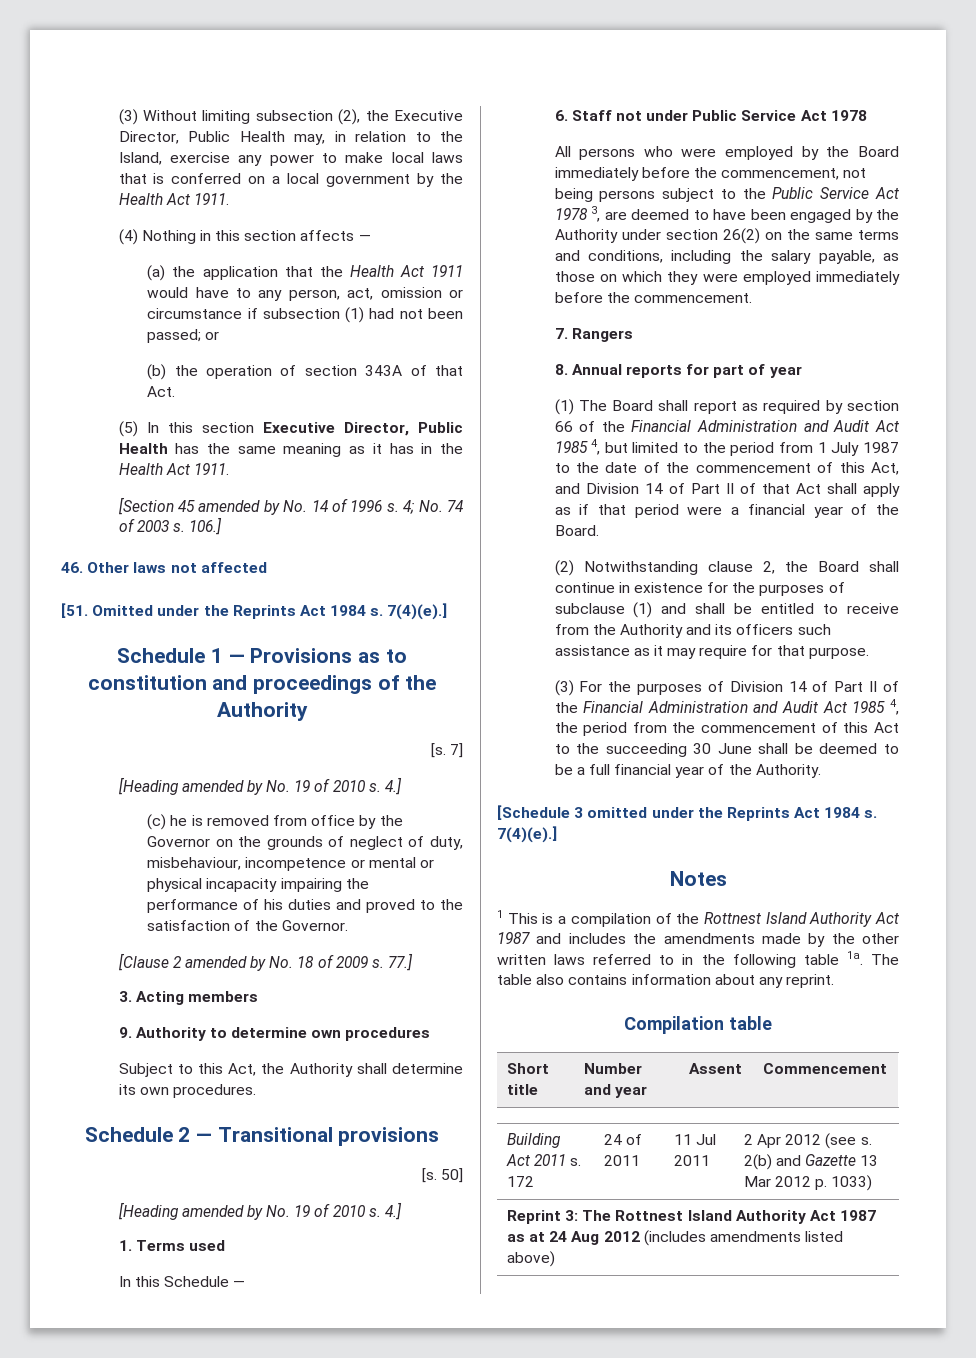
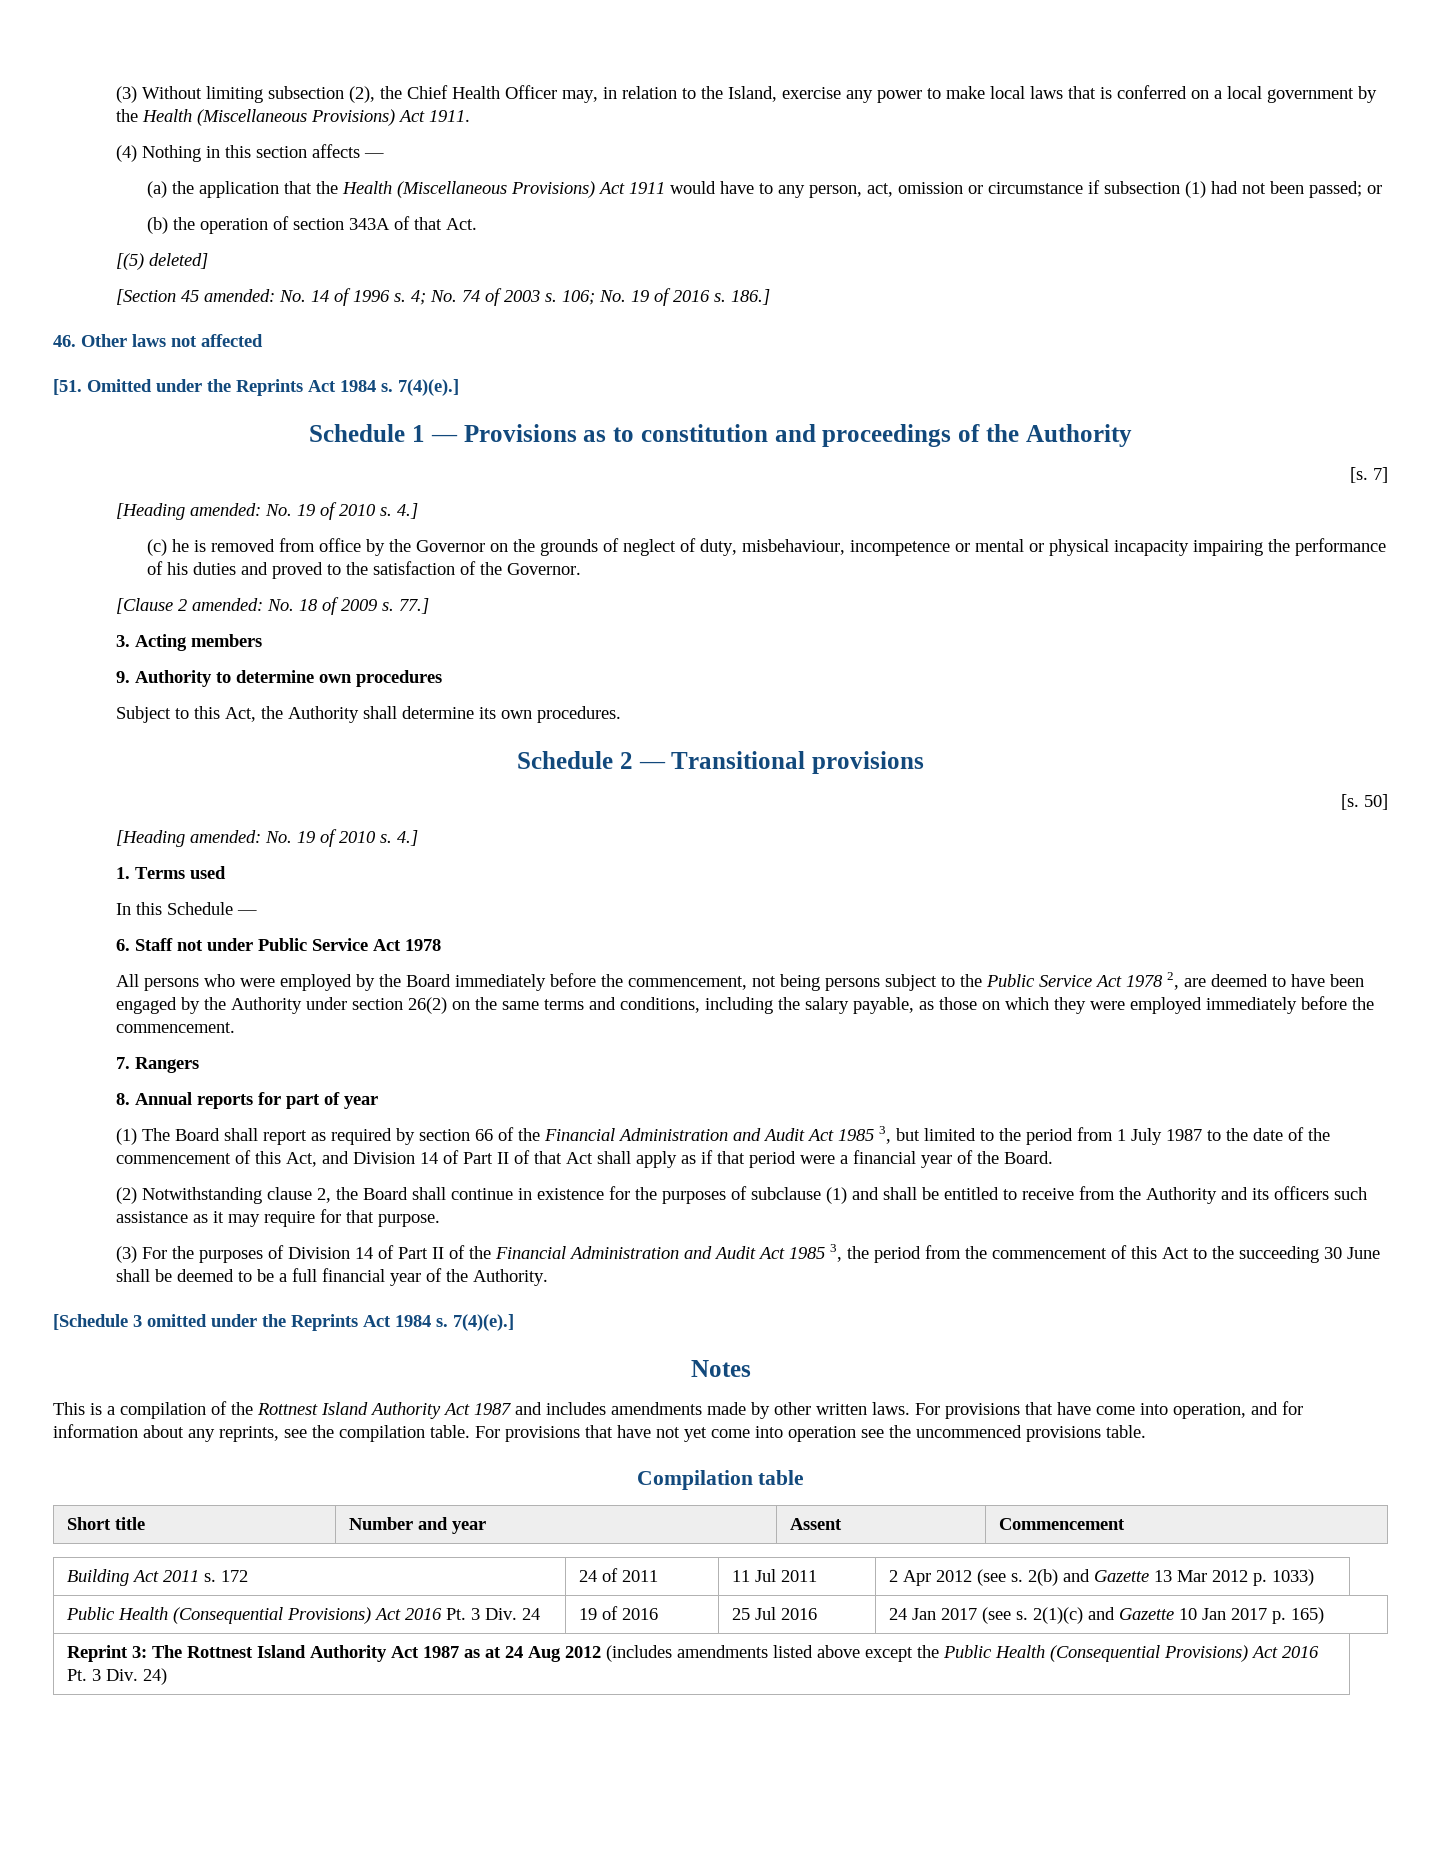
[393,110,463,121] [118,131,285,144] Executive Director, Public Health -> [406,85,557,99] Chief Health Officer
(163, 199) none -> [196,109,395,126] (Miscellaneous Provisions)
(394, 271) none -> [396,181,595,198] (Miscellaneous Provisions)
[118,421,463,437] [118,443,463,457] [118,463,229,475] (5) In this section Executive Director, Public Health has the same meaning as it has in the Health Act 1911. -> [115,253,208,270] [(5) deleted]
[198,500,280,515] amended by -> [203,289,275,302] amended:
[189,517,223,535] 106.] -> [561,288,770,306] 106; No. 19 of 2016 s. 186.]
[181,780,263,795] amended by -> [189,503,261,516] amended:
[184,956,267,971] amended by -> [191,598,263,611] amended:
[181,1205,263,1220] amended by -> [189,830,261,843] amended:
[591,206,601,222] 3, -> [1166,972,1179,990] 2,
[591,439,601,455] 4, -> [878,1126,891,1144] 3,
[889,699,899,715] 4, -> [829,1244,842,1262] 3,
[497,910,503,918] 1 -> (751, 1368) none
[633,933,657,944] the -> (606, 1408) none
[831,933,855,944] the -> (770, 1410) none
[554,951,899,968] [497,974,835,988] laws referred to in the following table 1a. The table also contains information about any reprint. -> [872,1401,1303,1419] [53,1424,1146,1442] laws. For provisions that have come into operation, and for information about any reprints, see the compilation table. For provisions that have not yet come into operation see the uncommenced provisions table.
(873, 1183) none -> [65,1607,540,1624] [578,1606,658,1620] [731,1607,817,1620] [888,1607,1324,1624] // Public Health (Consequential Provisions) Act 2016 Pt. 3 Div. 24 | 19 of 2016 | 25 Jul 2016 | 24 Jan 2017 (see s. 2(1)(c) and Gazette 10 Jan 2017 p. 165)
[506,1251,555,1267] above) -> [816,1645,1319,1662] [66,1668,167,1685] above except the Public Health (Consequential Provisions) Act 2016 Pt. 3 Div. 24)

